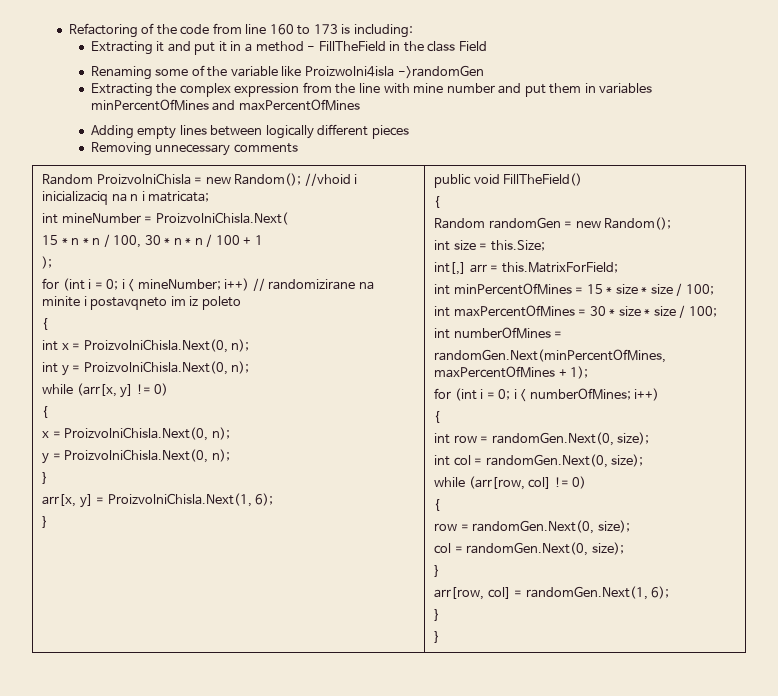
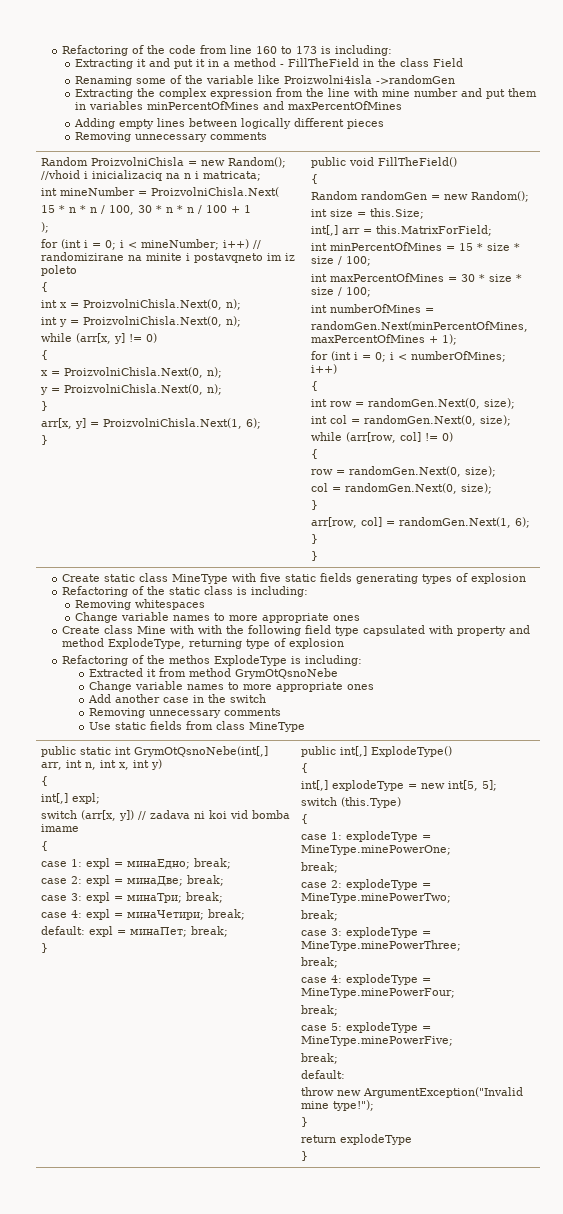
(441, 637) none -> [61,573,526,584] [61,586,308,597] [75,599,206,610] [75,612,361,623] [61,625,530,636] [61,638,344,649] [61,655,362,666] [88,668,338,679] [88,681,374,692] [87,694,266,703] [88,708,281,718] [88,721,305,732] [40,746,268,757] [40,759,162,770] [40,776,48,786] [40,793,100,804] [40,810,290,821] [40,824,79,832] [40,841,48,851] [40,858,231,869] [40,875,224,886] [40,892,223,903] [40,909,245,920] [40,926,228,937] [40,943,48,953] [300,746,452,757] [300,763,308,773] [300,780,497,791] [300,797,401,808] [300,814,308,824] [300,831,431,842] [300,845,451,855] [300,862,338,873] [300,879,431,890] [300,893,451,903] [300,910,338,921] [300,927,431,938] [300,940,461,951] [300,957,338,968] [300,974,431,985] [300,988,455,998] [300,1005,338,1016] [300,1022,431,1033] [300,1036,453,1046] [300,1053,338,1064] [300,1070,345,1079] [300,1087,523,1098] [300,1100,374,1111] [300,1117,308,1127] [300,1134,412,1145] [300,1151,308,1161] // Create static class MineType with five static fields generating types of explosion // Refactoring of the static class is including: // Removing whitespaces // Change variable names to more appropriate ones // Create class Mine with with the following field type capsulated with property and method ExplodeType, returning type of explosion // Refactoring of the methos ExplodeType is including: // Extracted it from method GrymOtQsnoNebe // Change variable names to more appropriate ones // Add another case in the switch // Removing unnecessary comments // Use static fields from class MineType // public static int GrymOtQsnoNebe(int[,] arr, int n, int x, int y) // { // int[,] expl; // switch (arr[x, y]) // zadava ni koi vid bomba imame // { // case 1: expl = минаЕдно; break; // case 2: expl = минаДве; break; // case 3: expl = минаТри; break; // case 4: expl = минаЧетири; break; // default: expl = минаПет; break; // } | public int[,] ExplodeType() // { // int[,] explodeType = new int[5, 5]; // switch (this.Type) // { // case 1: explodeType = MineType.minePowerOne; // break; // case 2: explodeType = MineType.minePowerTwo; // break; // case 3: explodeType = MineType.minePowerThree; // break; // case 4: explodeType = MineType.minePowerFour; // break; // case 5: explodeType = MineType.minePowerFive; // break; // default: // throw new ArgumentException("Invalid mine type!"); // } // return explodeType // }

